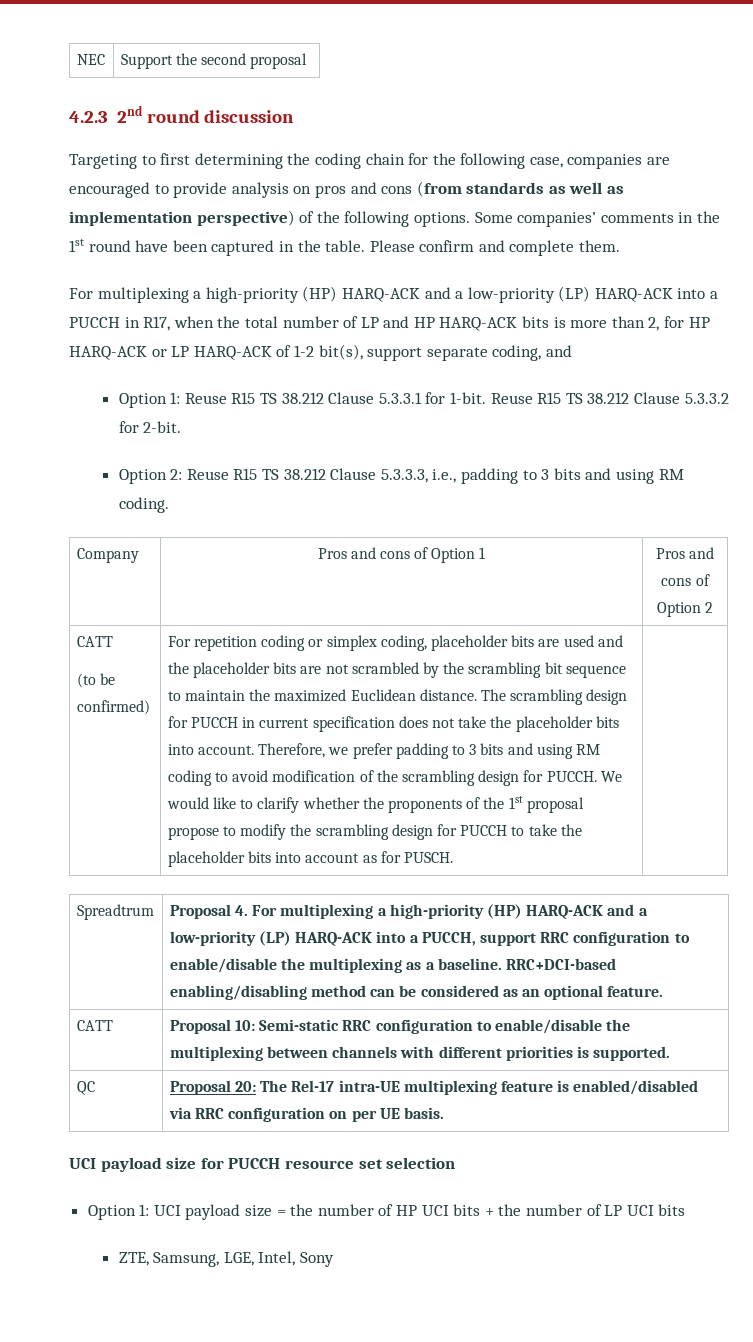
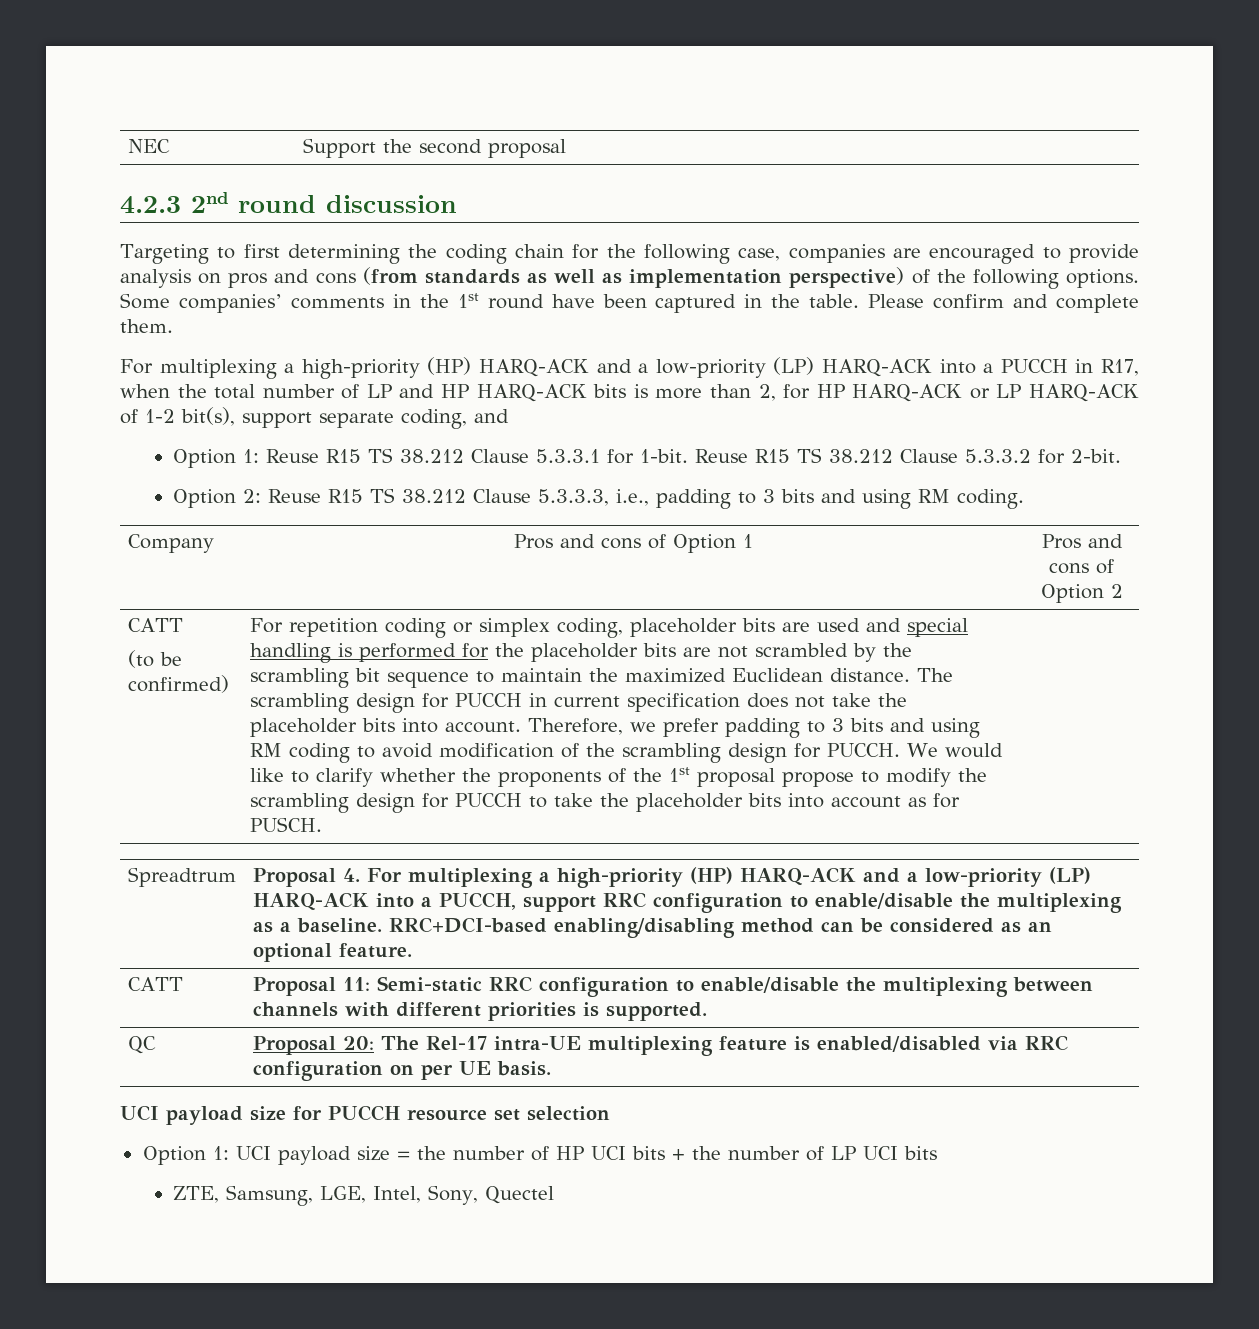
(623, 641) none -> [907,618,969,637] [250,643,490,663] special handling is performed for
[235,1020,256,1031] 10: -> [343,977,371,991] 11:
[300,1252,335,1267] Sony -> [428,1185,554,1205] Sony, Quectel

